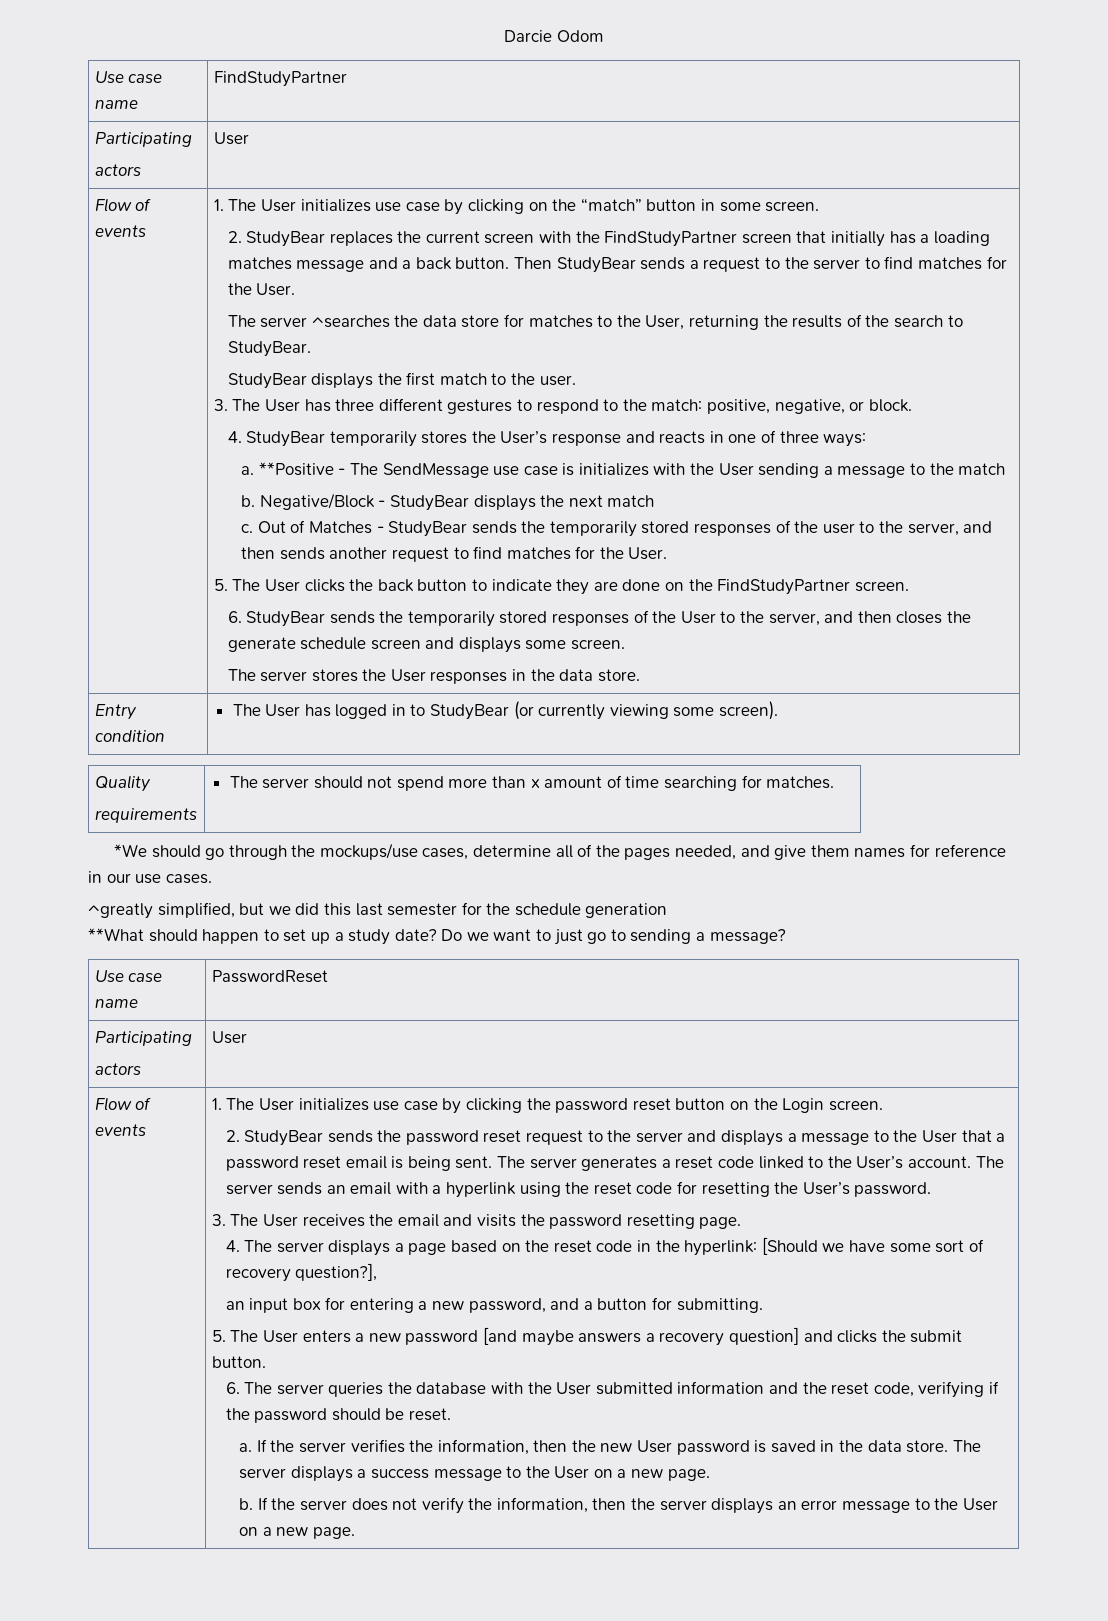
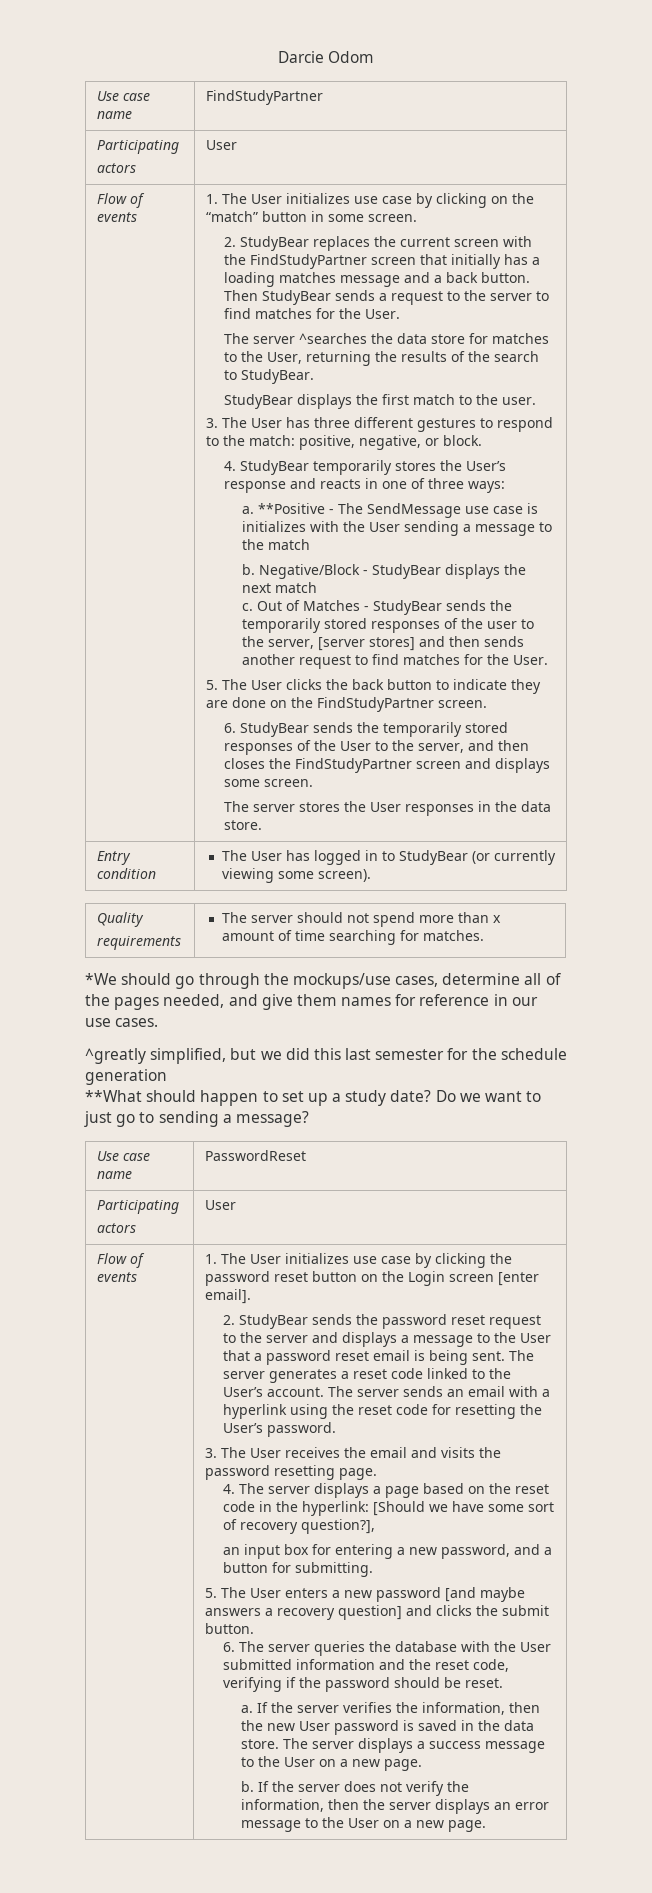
(959, 529) none -> [318,637,416,651] [server stores]
[227,637,367,652] generate schedule -> [295,758,413,773] FindStudyPartner
[828,1100,883,1111] screen. -> [449,1272,540,1286] [205,1289,252,1304] screen [enter email].

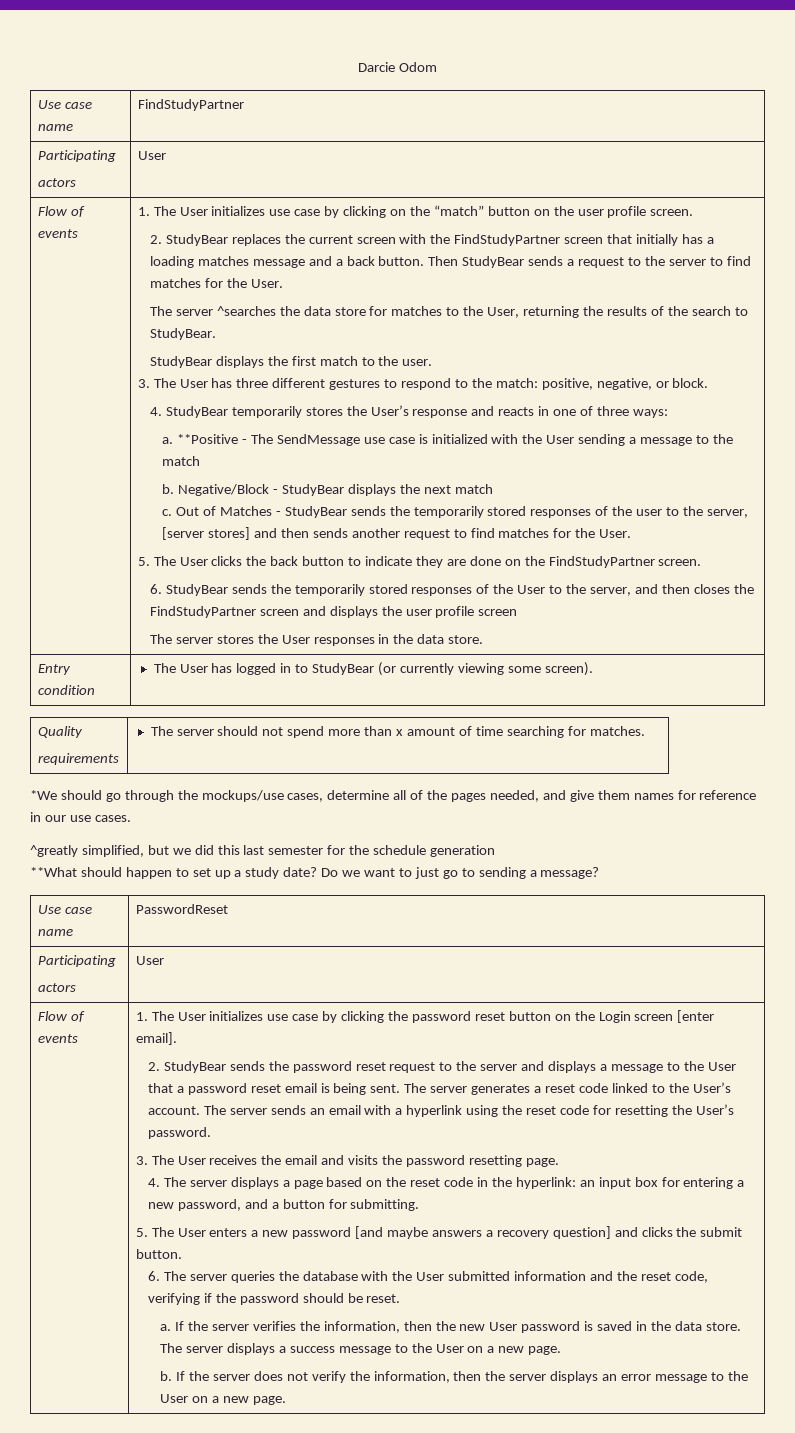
[311,211,365,222] in some -> [533,206,647,218] on the user profile
[242,521,307,532] initializes -> [431,434,488,444] initialized
[224,779,314,787] some screen. -> [381,606,518,618] the user profile screen
[373,1501,555,1516] [223,1519,376,1534] [Should we have some sort of recovery question?], // -> (576, 1183) none

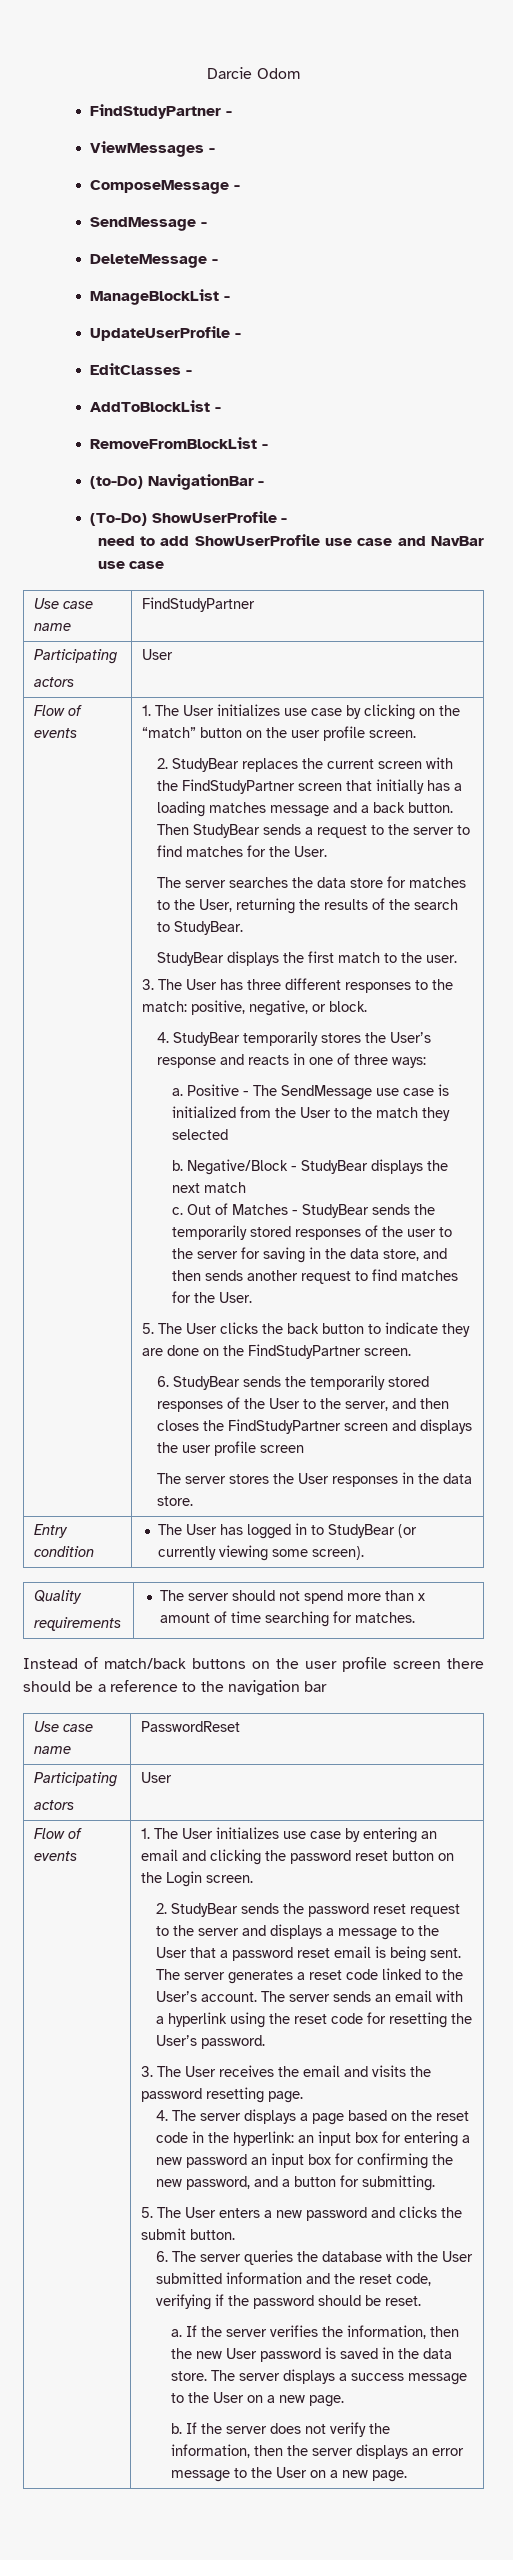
(437, 67) none -> [90,104,232,119] [90,141,215,157] [90,180,240,194] [90,217,207,231] [90,254,218,268] [90,289,230,305] [90,326,241,341] [90,363,192,375] [90,400,221,412] [90,437,268,449] [90,474,265,490] [90,511,288,526] [97,534,485,546] [97,561,165,569] // FindStudyPartner - // ViewMessages - // ComposeMessage - // SendMessage - // DeleteMessage - // ManageBlockList - // UpdateUserProfile - // EditClasses - // AddToBlockList - // RemoveFromBlockList - // (to-Do) NavigationBar - // (To-Do) ShowUserProfile - // need to add ShowUserProfile use case and NavBar use case
[216,306,276,316] ^searches -> [229,877,289,888] searches
[329,378,452,390] gestures to respond -> [345,982,412,993] responses
[177,434,239,444] **Positive -> [187,1084,240,1096] Positive
[491,434,693,446] with the User sending a message -> [240,1106,332,1118] from the User
(201, 461) none -> [422,1107,451,1121] [172,1129,229,1140] they selected
[706,509,748,518] [162,527,251,540] server, [server stores] -> [197,1247,420,1263] server for saving in the data store,
[30,790,757,802] [30,812,131,822] [30,845,496,857] [30,867,600,879] *We should go through the mockups/use cases, determine all of the pages needed, and give them names for reference in our use cases. // ^greatly simplified, but we did this last semester for the schedule generation // **What should happen to set up a study date? Do we want to just go to sending a message? -> [23,1657,484,1672] [23,1680,328,1696] Instead of match/back buttons on the user profile screen there should be a reference to the navigation bar
(338, 1017) none -> [363,1827,438,1843] [141,1849,207,1861] entering an email and
[634,1010,715,1023] [135,1032,177,1045] screen [enter email]. -> [206,1875,254,1883] screen.
(174, 1205) none -> [186,2153,454,2169] [156,2179,183,2187] password an input box for confirming the new
[355,1226,611,1239] [and maybe answers a recovery question] -> (368, 2214) none

